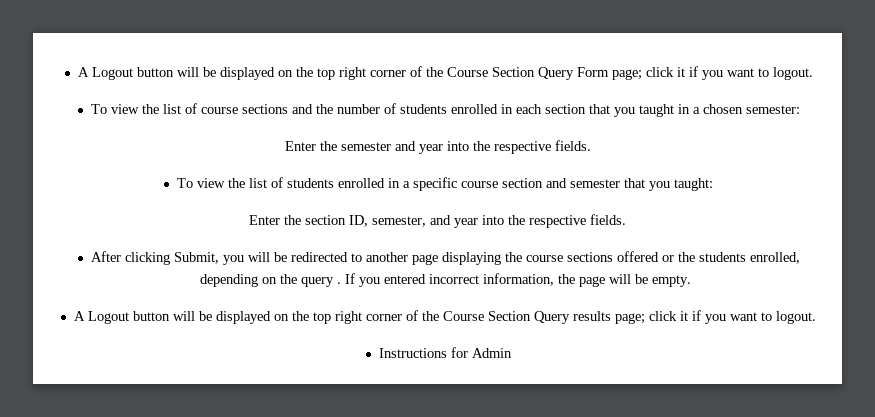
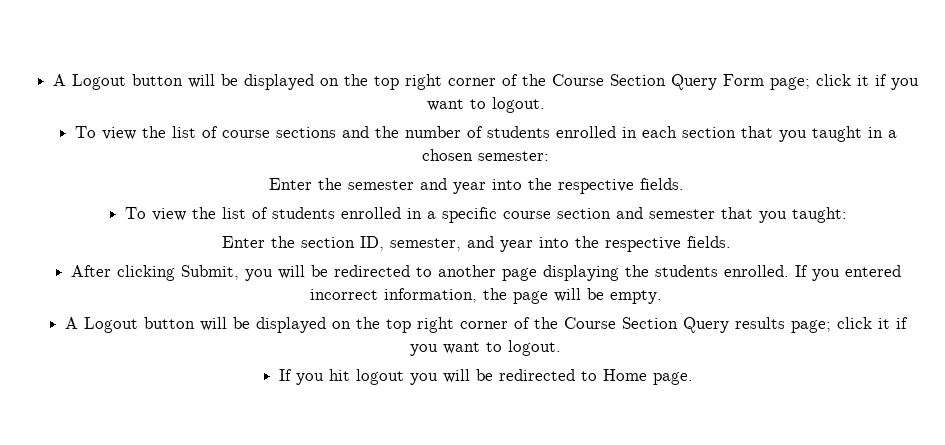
[525,251,800,264] [199,274,341,287] course sections offered or the students enrolled, depending on the query . -> [654,265,789,277] students enrolled.
[379,347,513,358] Instructions for Admin -> [278,369,693,385] If you hit logout you will be redirected to Home page.

